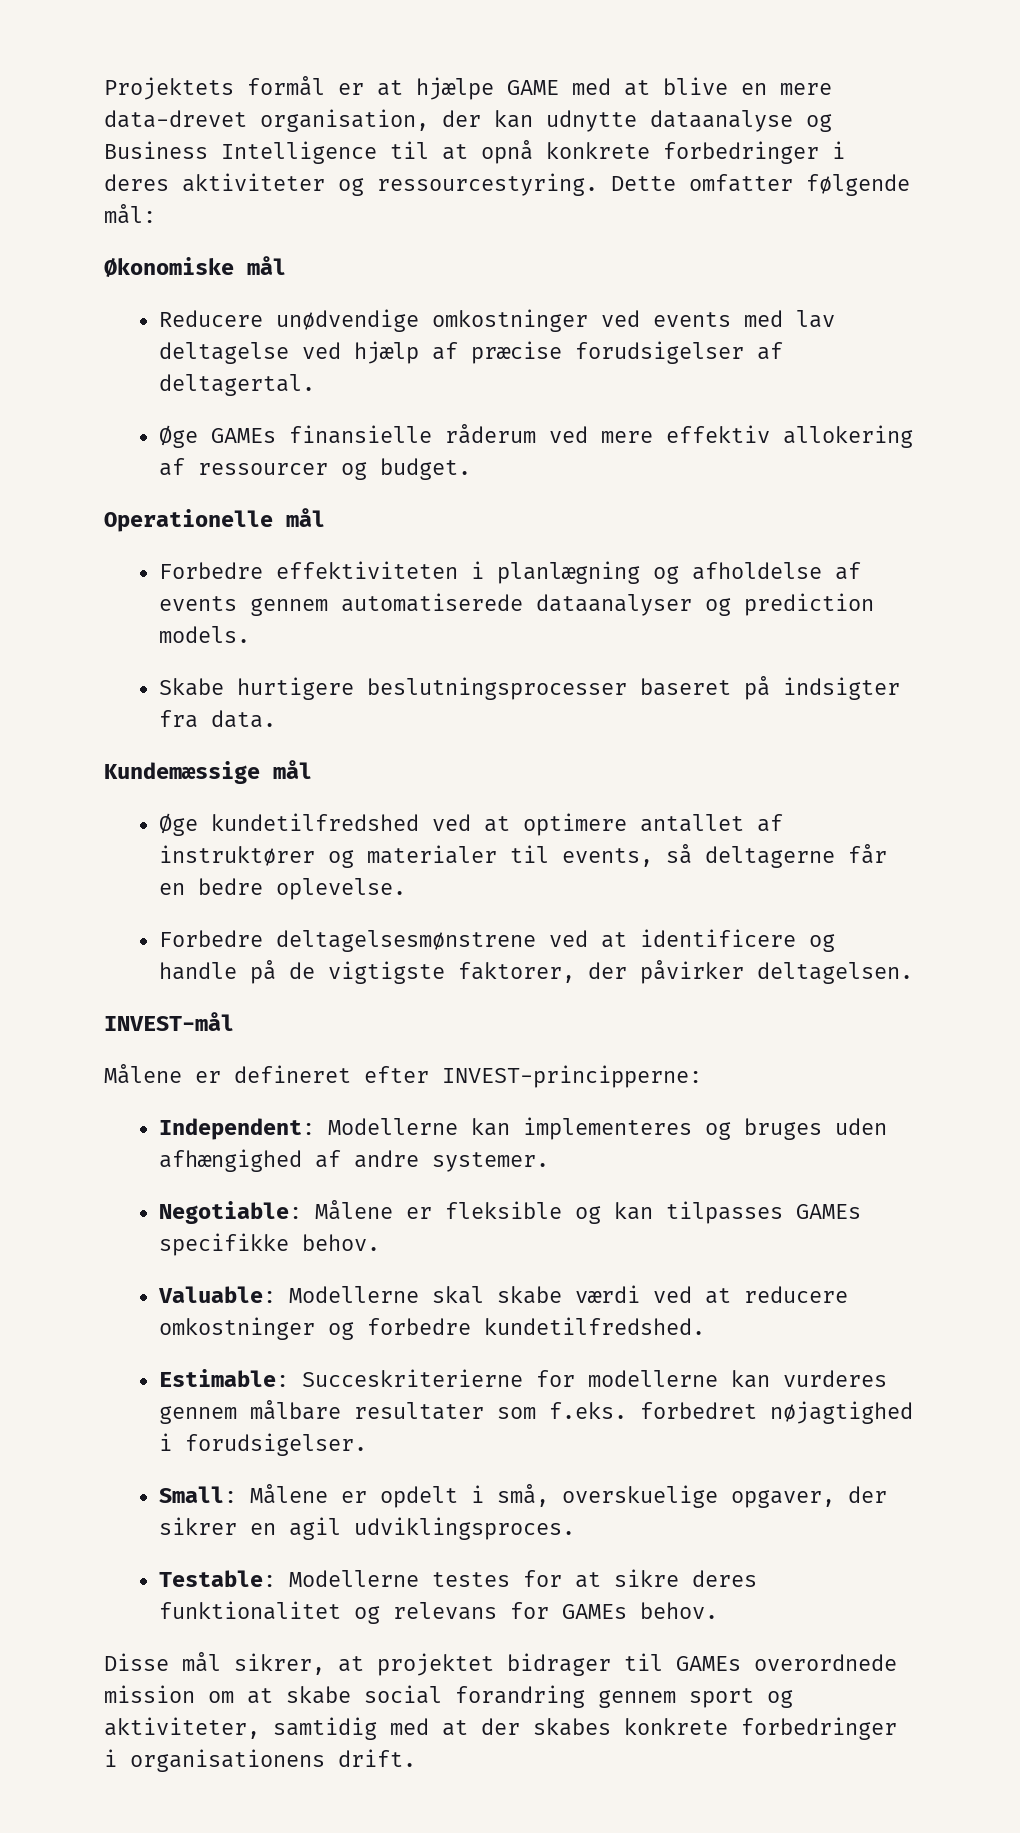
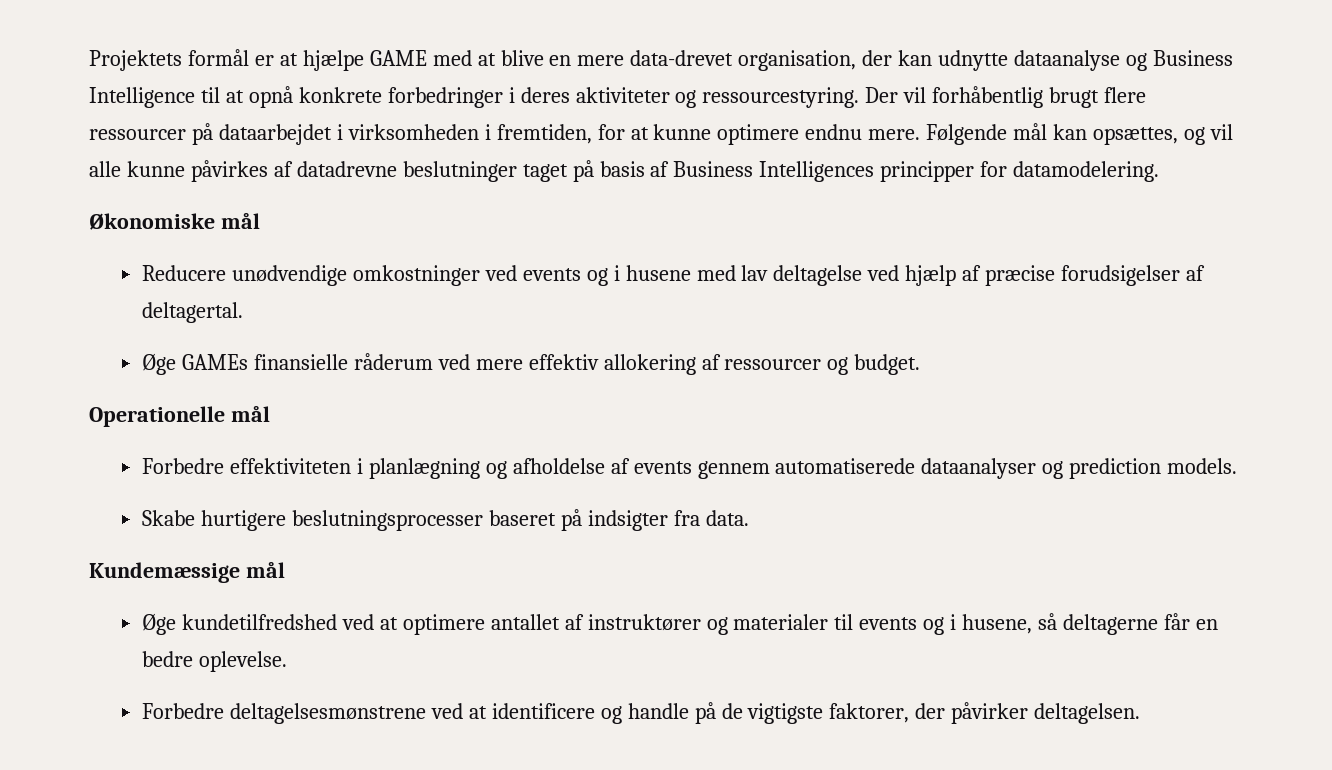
[611,174,910,196] [104,204,156,224] Dette omfatter følgende mål: -> [865,86,1147,108] [89,123,1233,145] [89,160,1160,182] Der vil forhåbentlig brugt flere ressourcer på dataarbejdet i virksomheden i fremtiden, for at kunne optimere endnu mere. Følgende mål kan opsættes, og vil alle kunne påvirkes af datadrevne beslutninger taget på basis af Business Intelligences principper for datamodelering.
(732, 319) none -> [586,265,691,286] og i husene
[562,848,654,867] events, -> [859,614,1033,635] events og i husene,
[104,1012,234,1031] [104,1064,702,1088] [159,1117,888,1140] [159,1149,550,1172] [159,1200,862,1224] [159,1233,381,1256] [158,1285,849,1304] [159,1317,706,1340] [159,1369,888,1388] [159,1400,914,1424] [159,1433,368,1456] [159,1484,888,1508] [159,1517,576,1540] [159,1569,758,1588] [159,1601,719,1624] [104,1652,897,1676] [104,1685,793,1708] [104,1717,897,1740] [104,1749,416,1772] // INVEST-mål // Målene er defineret efter INVEST-principperne: // Independent: Modellerne kan implementeres og bruges uden afhængighed af andre systemer. // Negotiable: Målene er fleksible og kan tilpasses GAMEs specifikke behov. // Valuable: Modellerne skal skabe værdi ved at reducere omkostninger og forbedre kundetilfredshed. // Estimable: Succeskriterierne for modellerne kan vurderes gennem målbare resultater som f.eks. forbedret nøjagtighed i forudsigelser. // Small: Målene er opdelt i små, overskuelige opgaver, der sikrer en agil udviklingsproces. // Testable: Modellerne testes for at sikre deres funktionalitet og relevans for GAMEs behov. // Disse mål sikrer, at projektet bidrager til GAMEs overordnede mission om at skabe social forandring gennem sport og aktiviteter, samtidig med at der skabes konkrete forbedringer i organisationens drift. -> (1141, 713) none

